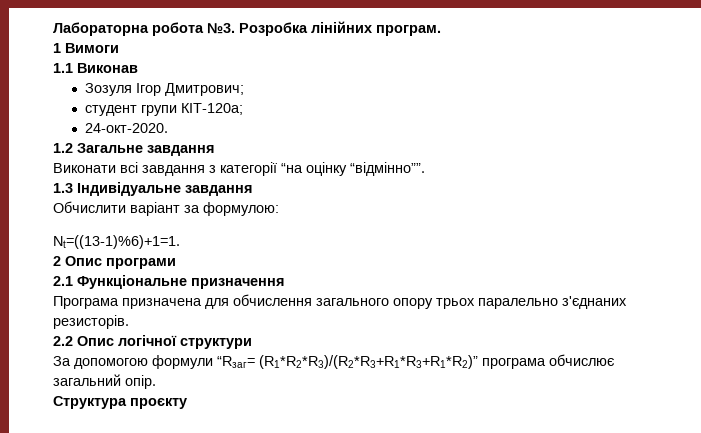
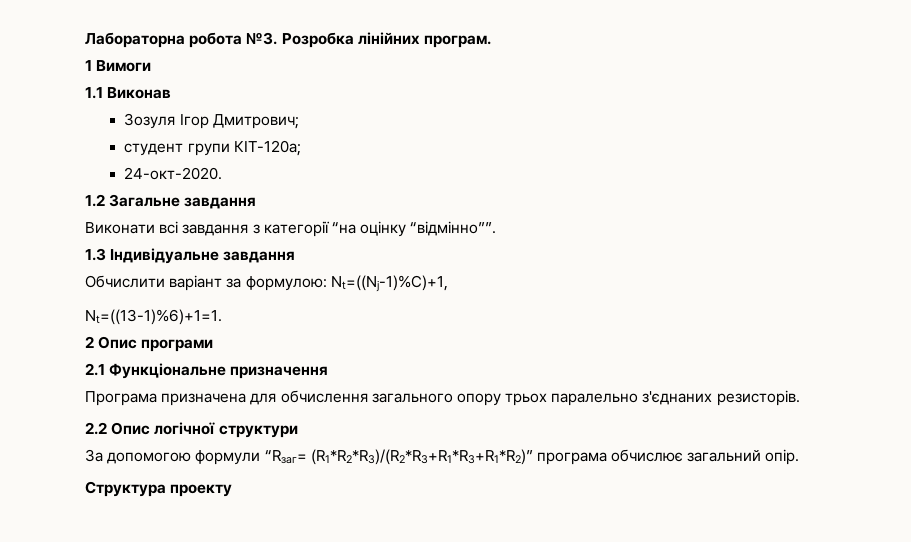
(279, 209) none -> [330,275,448,292] Nt=((Nj-1)%C)+1,
[130,398,187,409] проєкту -> [170,484,233,497] проекту

